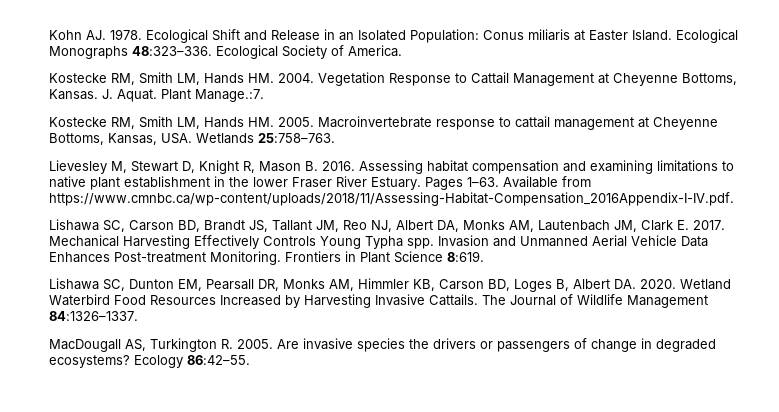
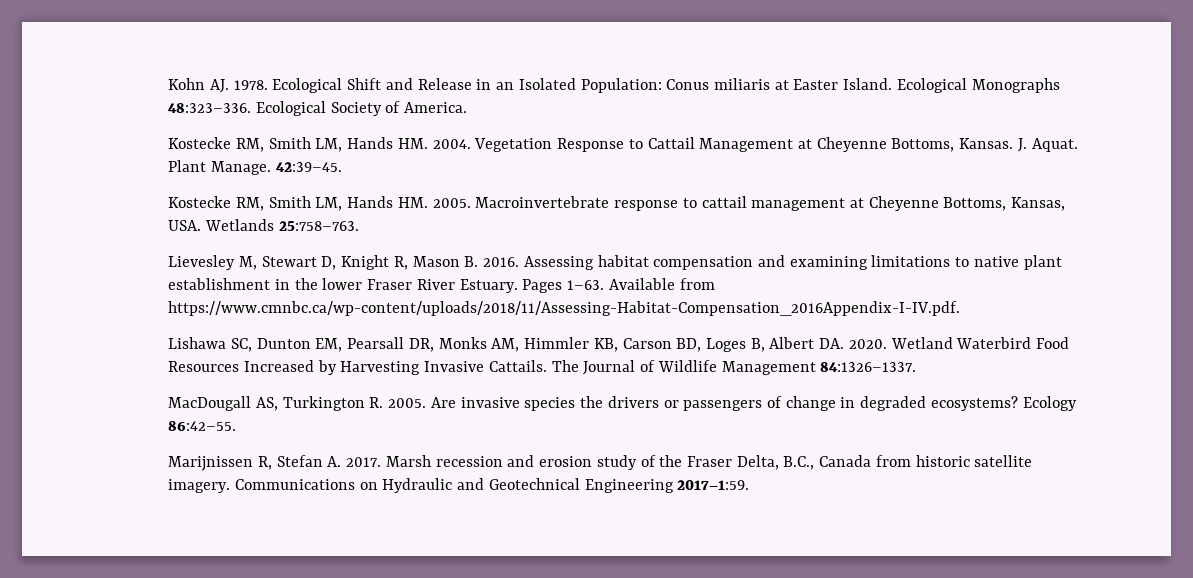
[195,89,265,102] Manage.:7. -> [211,161,342,175] Manage. 42:39–45.
[49,219,726,232] [49,235,709,249] [49,251,485,265] // Lishawa SC, Carson BD, Brandt JS, Tallant JM, Reo NJ, Albert DA, Monks AM, Lautenbach JM, Clark E. 2017. Mechanical Harvesting Effectively Controls Young Typha spp. Invasion and Unmanned Aerial Vehicle Data Enhances Post-treatment Monitoring. Frontiers in Plant Science 8:619. -> (961, 308) none
(251, 360) none -> [168,455,1033,471] [168,478,750,493] // Marijnissen R, Stefan A. 2017. Marsh recession and erosion study of the Fraser Delta, B.C., Canada from historic satellite imagery. Communications on Hydraulic and Geotechnical Engineering 2017–1:59.

